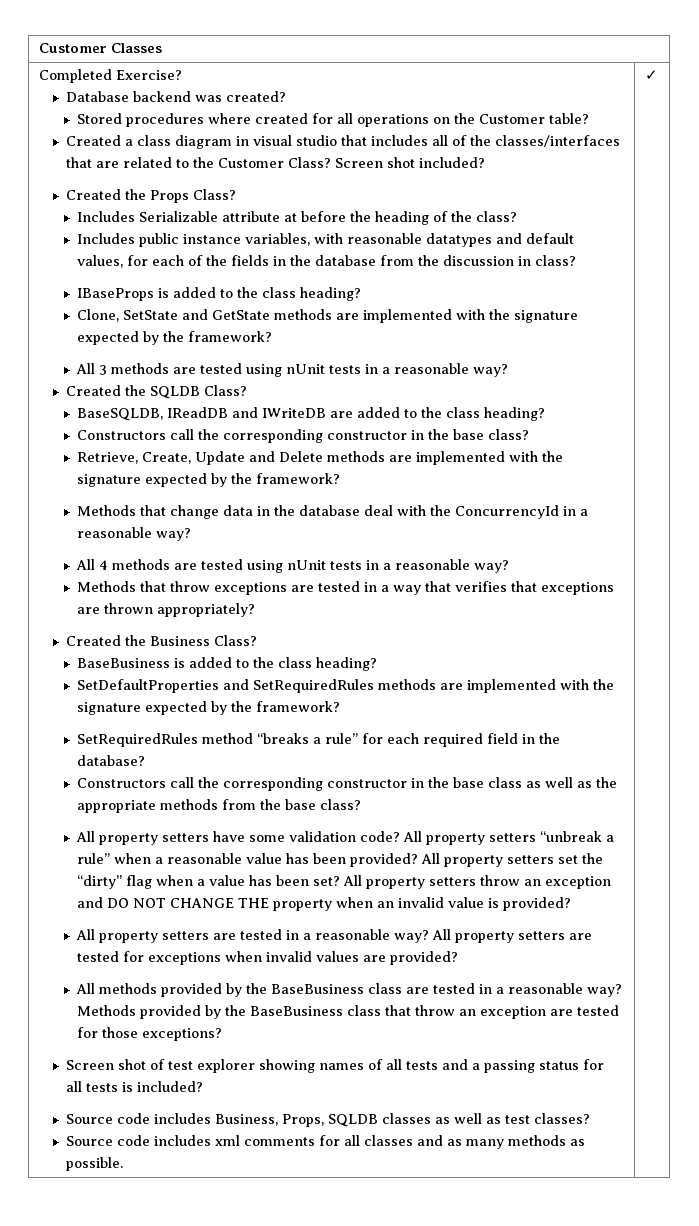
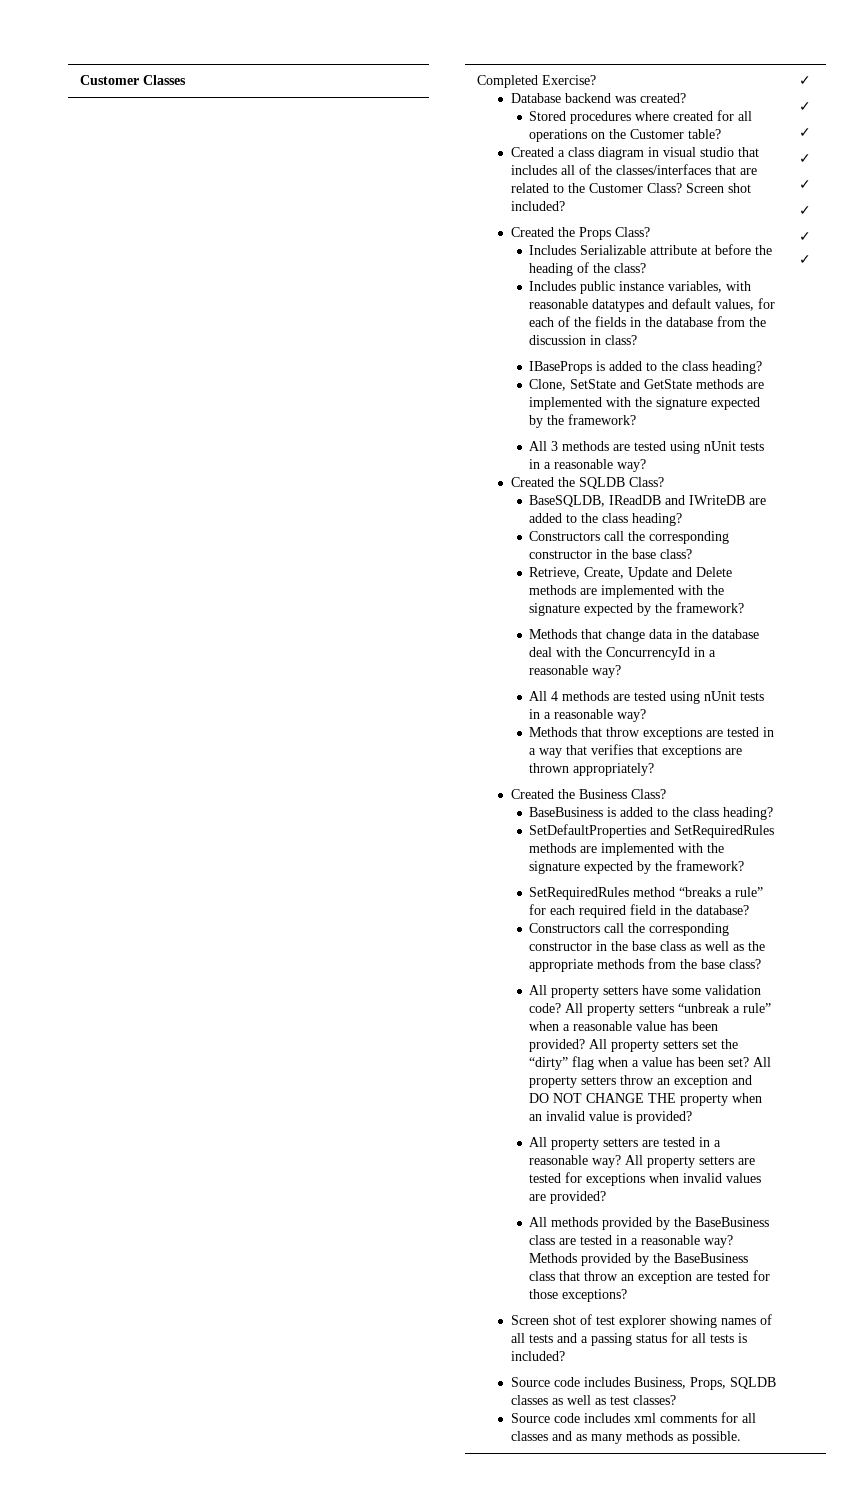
(658, 75) none -> [799,102,812,111] [799,128,812,137] [799,154,812,163] [799,180,812,189] [799,206,812,215] [799,232,812,241] [799,255,812,264] // ✓ // ✓ // ✓ // ✓ // ✓ // ✓ // ✓

